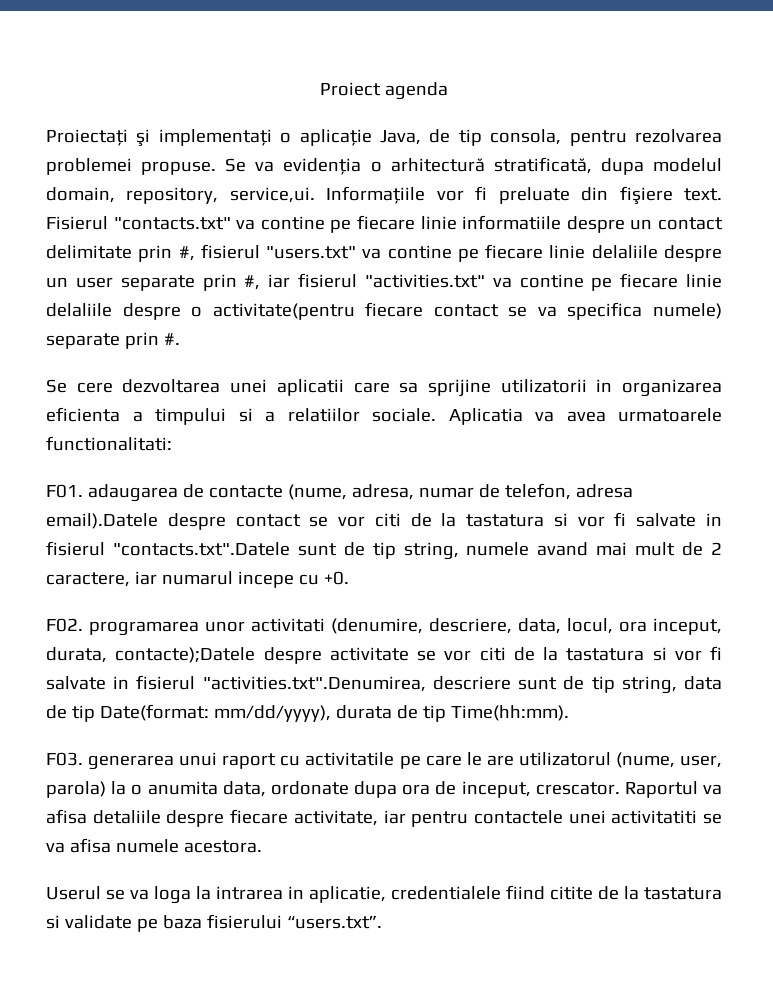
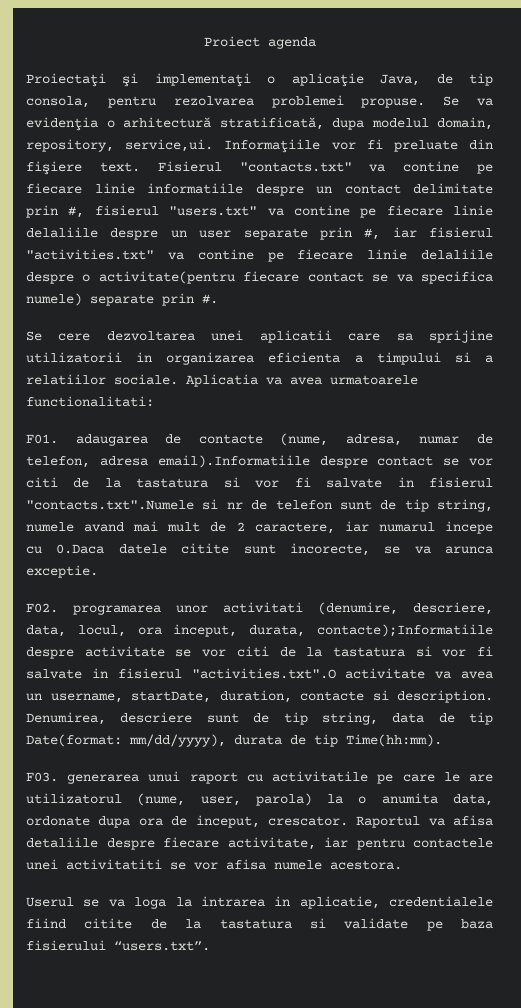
[46,513,158,529] email).Datele -> [157,455,310,468] email).Informatiile
[112,542,290,556] "contacts.txt".Datele -> [26,499,332,510] "contacts.txt".Numele si nr de telefon
[323,571,349,585] +0. -> [56,543,493,556] [26,565,98,578] 0.Daca datele citite sunt incorecte, se va arunca exceptie.
[115,647,256,663] contacte);Datele -> [317,624,494,637] contacte);Informatiile
[202,676,426,692] "activities.txt".Denumirea, -> [191,668,493,679] [26,690,493,703] [26,712,106,725] "activities.txt".O activitate va avea un username, startDate, duration, contacte si description. Denumirea,
[46,842,65,853] va -> [194,862,218,870] vor

